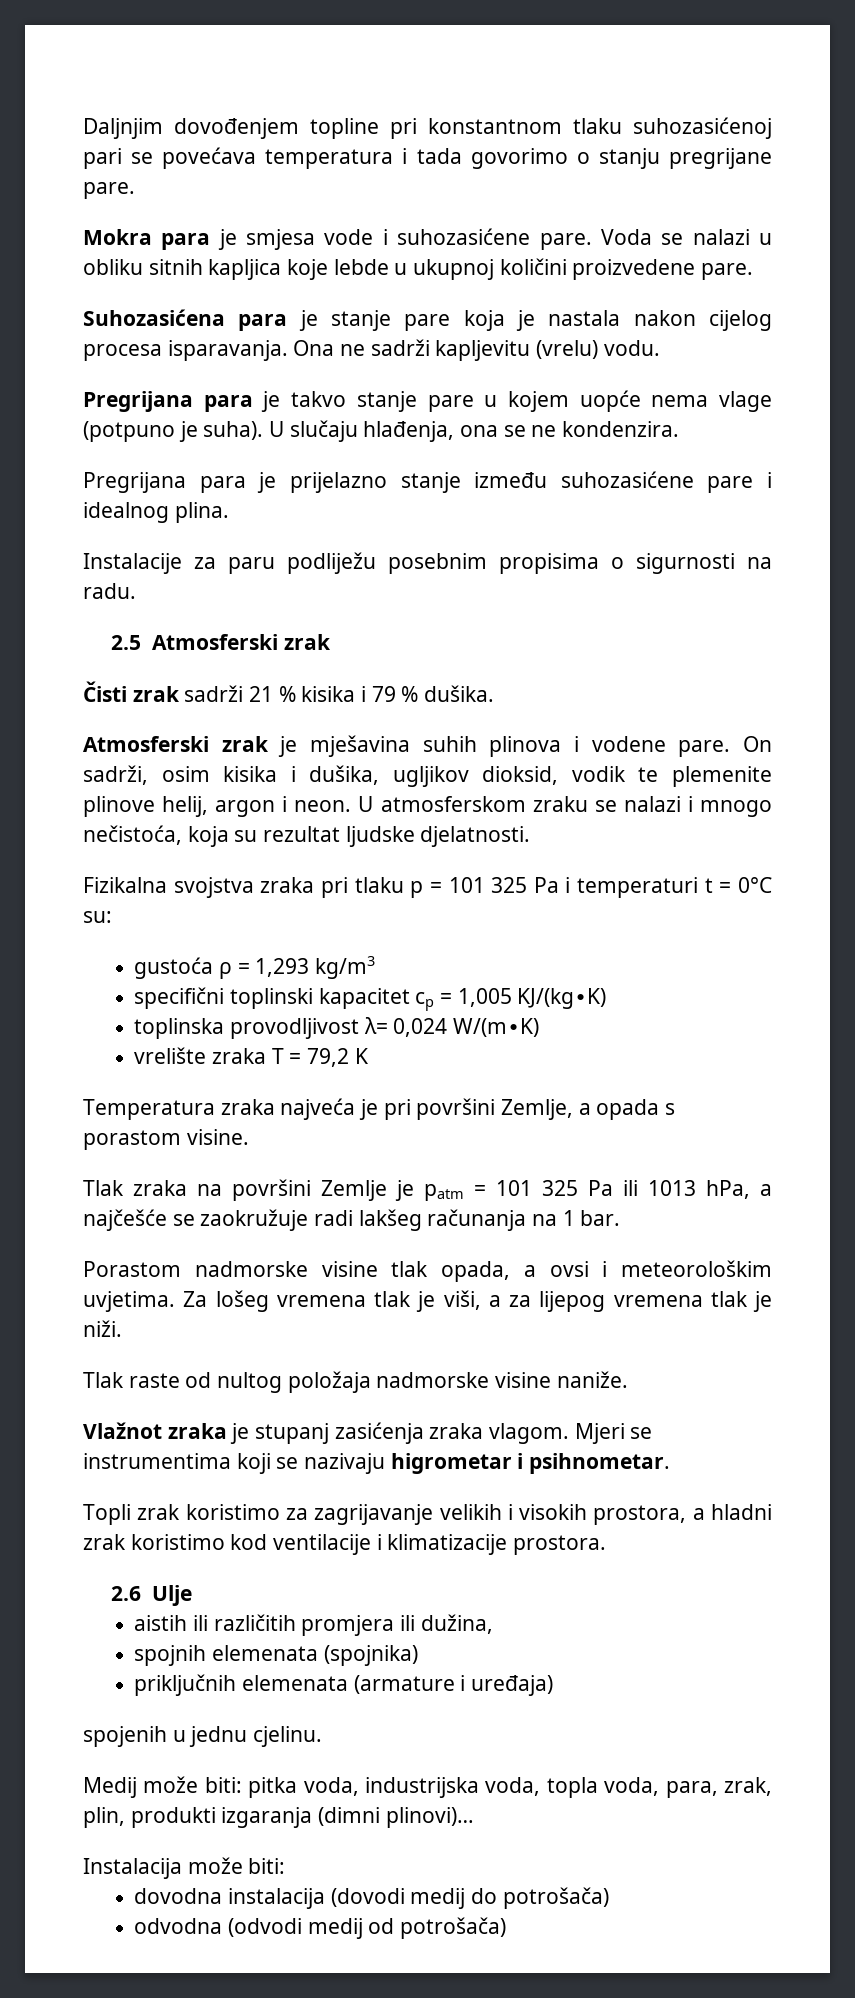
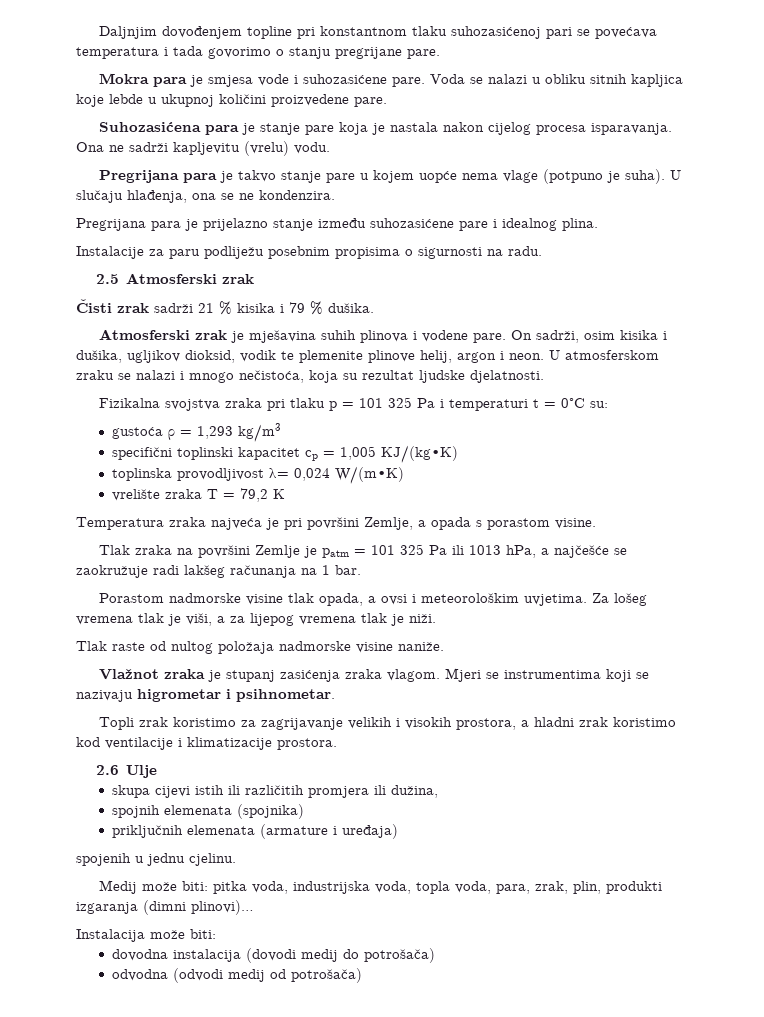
[134,1615,188,1631] aistih -> [112,785,225,798] skupa cijevi istih

